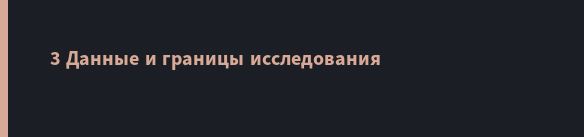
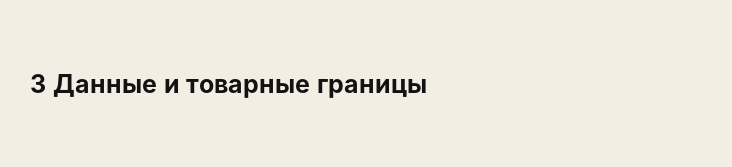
[162,55,381,70] границы исследования -> [186,79,427,98] товарные границы

